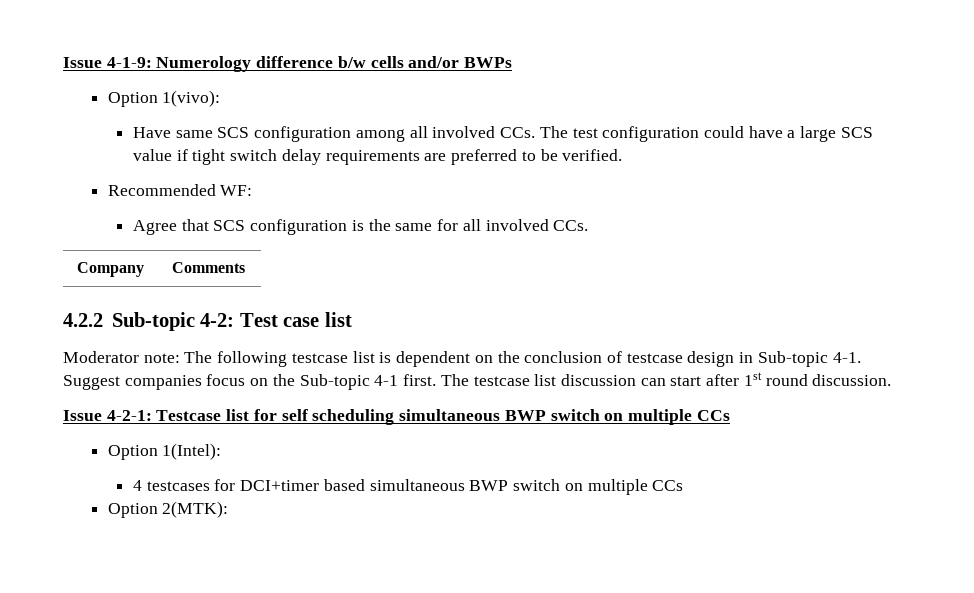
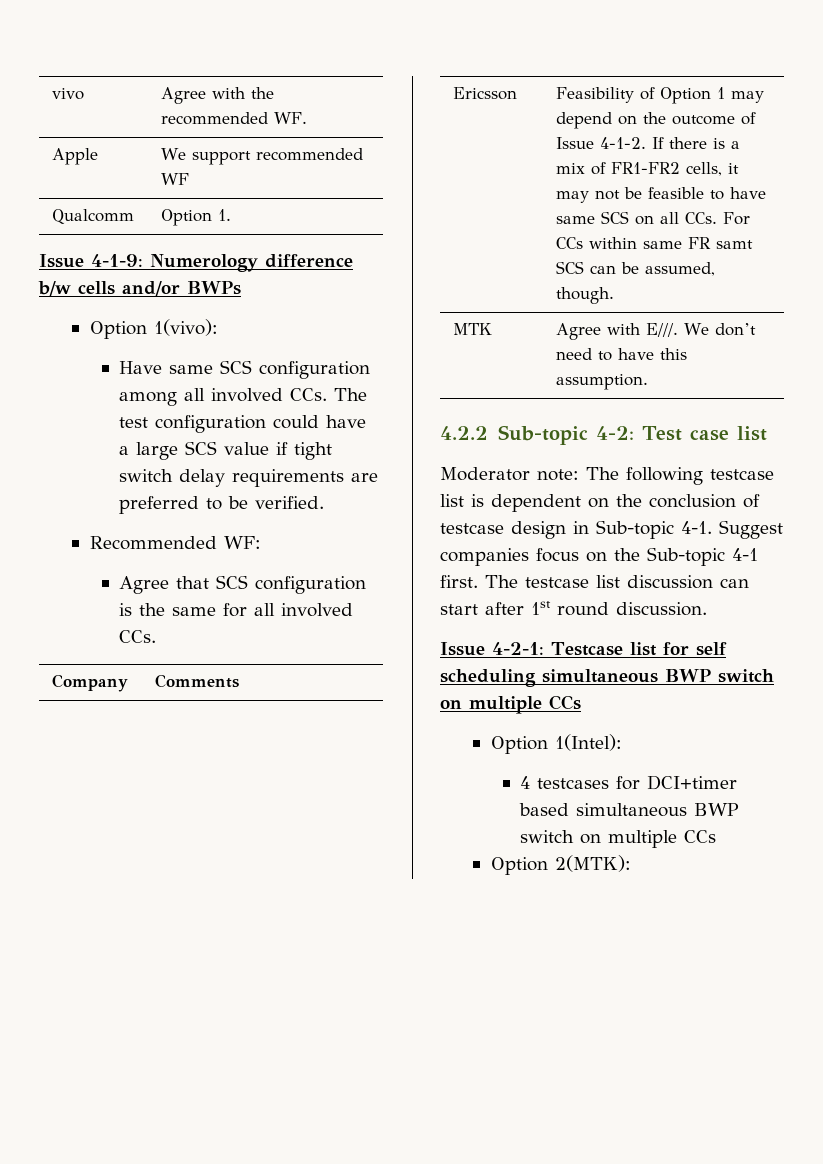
(63, 62) none -> [52,88,85,100] [161,87,275,104] [161,112,308,125] [52,148,99,165] [161,148,364,165] [161,173,190,185] [52,209,135,224] [161,209,232,226] vivo | Agree with the recommended WF. // Apple | We support recommended WF // Qualcomm | Option 1. //
(245, 267) none -> [453,87,518,100] [556,87,765,104] [556,112,757,129] [556,137,741,149] [556,162,740,176] [556,187,767,203] [556,211,751,225] [556,237,754,249] [556,261,716,276] [556,287,615,304] [453,323,493,335] [556,323,757,340] [556,348,688,361] [556,374,649,390] // Ericsson | Feasibility of Option 1 may depend on the outcome of Issue 4-1-2. If there is a mix of FR1-FR2 cells, it may not be feasible to have same SCS on all CCs. For CCs within same FR samt SCS can be assumed, though. // MTK | Agree with E///. We don’t need to have this assumption.

